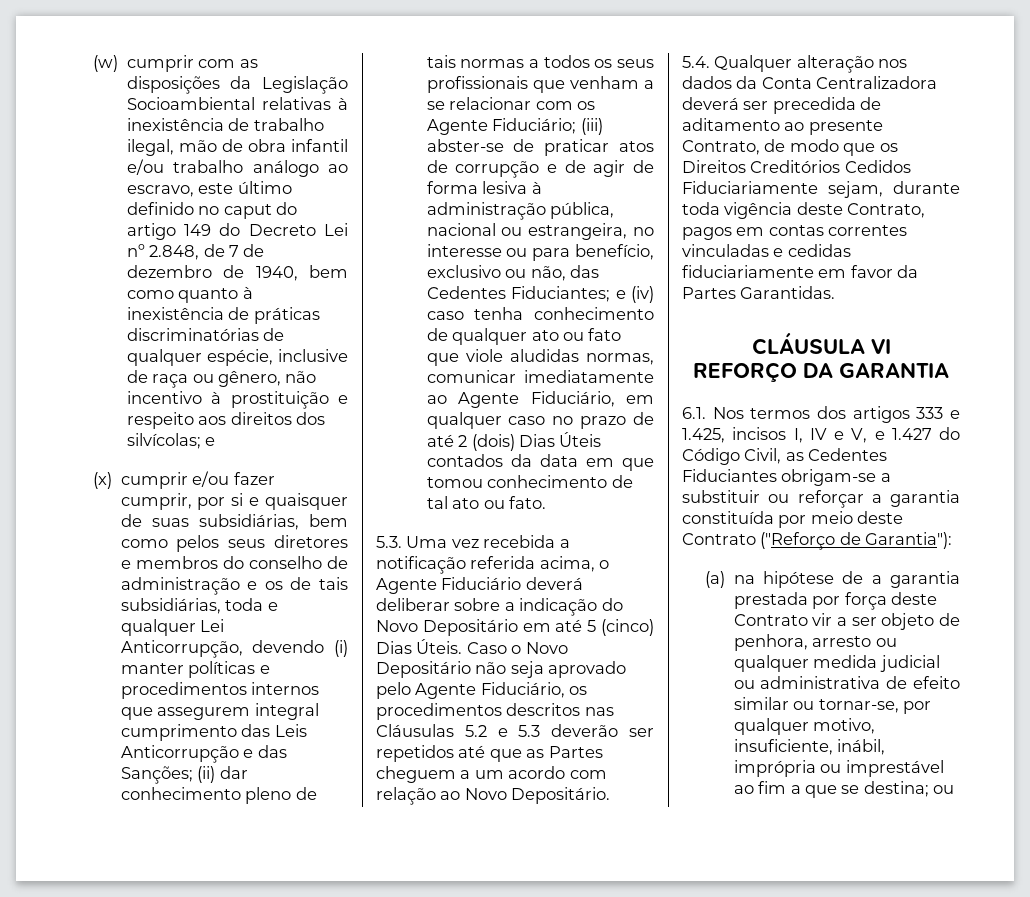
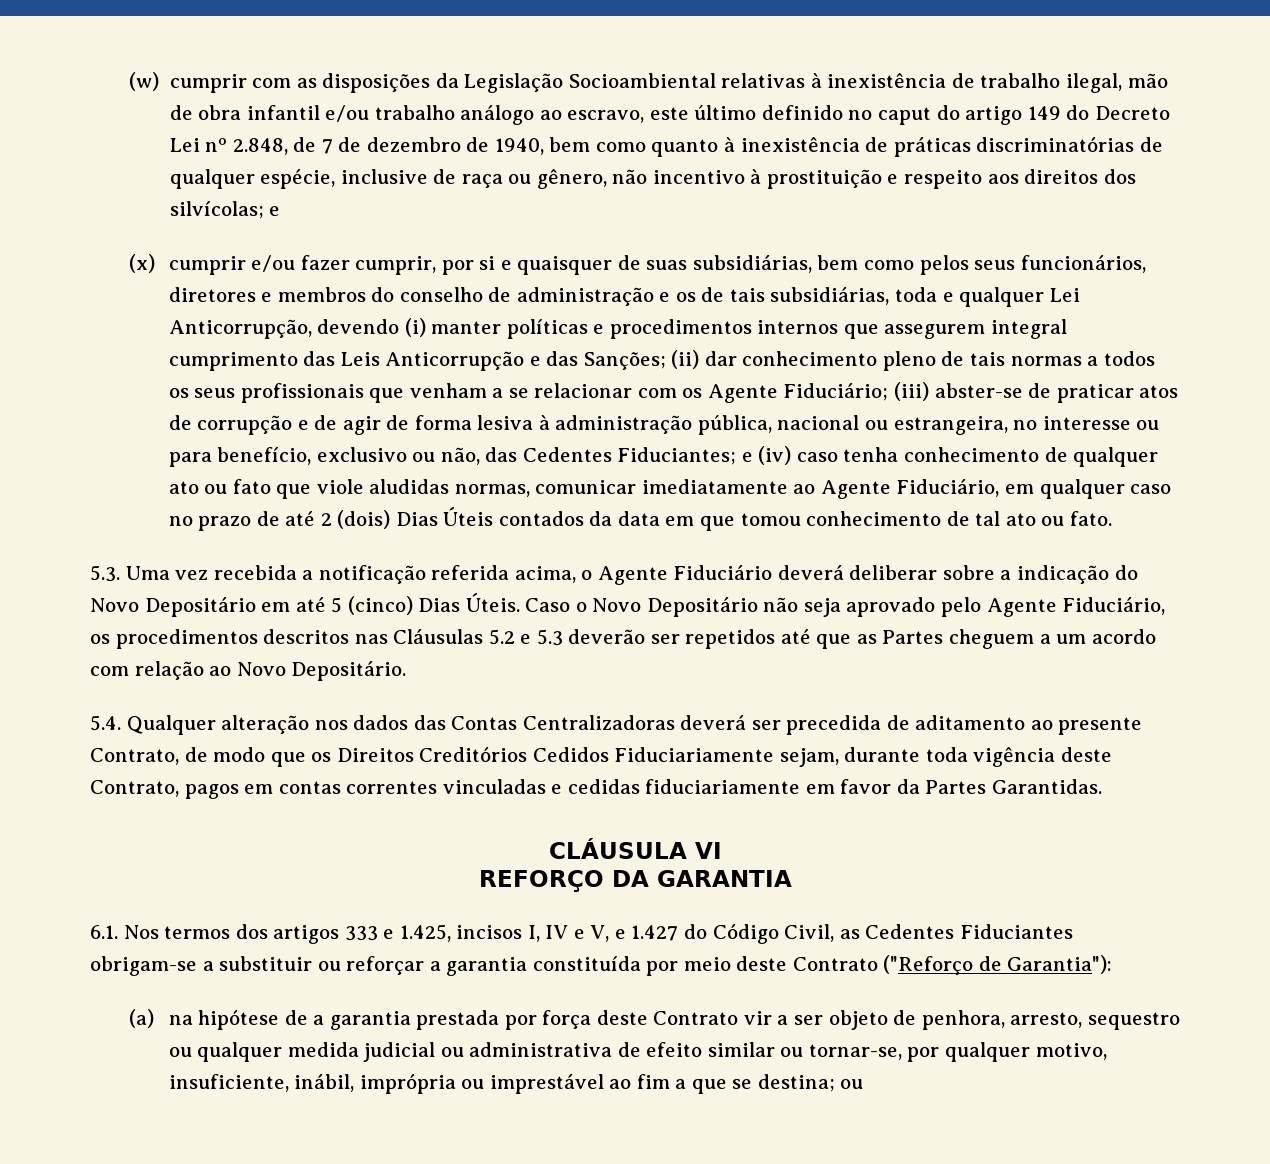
(266, 543) none -> [1020,255,1146,273] funcionários,
[736,76,938,89] da Conta Centralizadora -> [413,715,675,730] das Contas Centralizadoras
[812,636,872,647] arresto -> [1010,1012,1180,1030] arresto, sequestro

